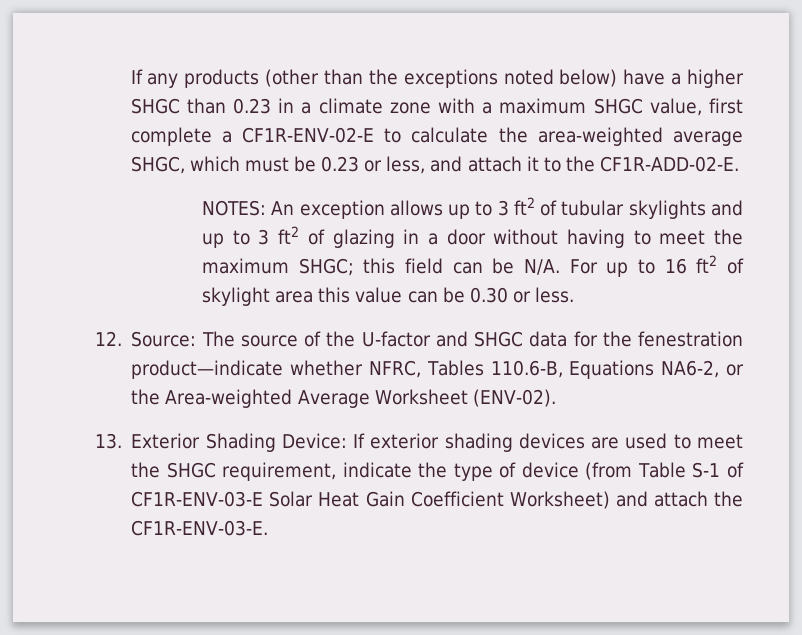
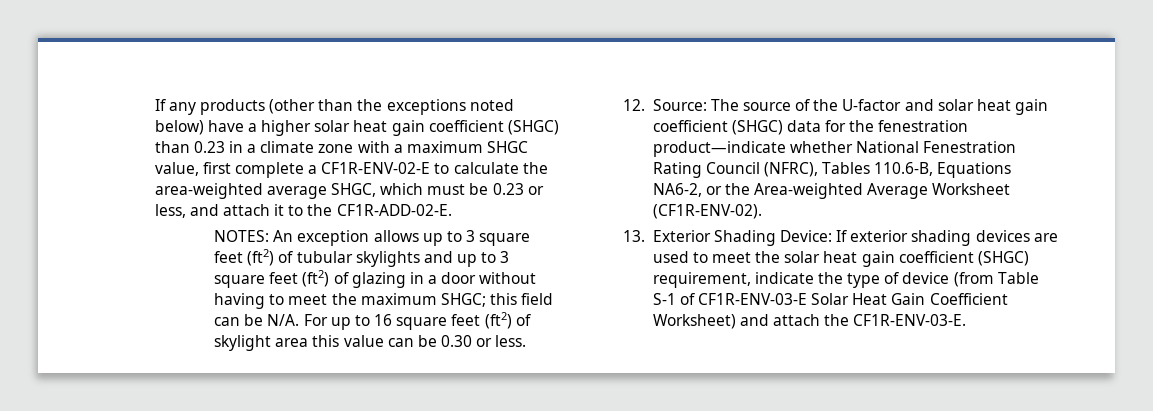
[130,98,180,114] SHGC -> [314,120,559,136] solar heat gain coefficient (SHGC)
[513,197,535,215] ft2 -> [479,233,531,246] [213,249,275,266] square feet (ft2)
[278,226,300,244] ft2 -> [213,270,330,288] square feet (ft2)
[696,255,718,273] ft2 -> [396,312,512,330] square feet (ft2)
[474,331,524,347] SHGC -> [937,99,1049,115] [652,120,783,135] solar heat gain coefficient (SHGC)
[368,360,421,378] NFRC, -> [855,141,1017,153] [652,162,818,178] National Fenestration Rating Council (NFRC),
[472,389,556,407] (ENV-02). -> [652,204,762,219] (CF1R-ENV-02).
[166,462,216,478] SHGC -> [784,251,1029,267] solar heat gain coefficient (SHGC)

